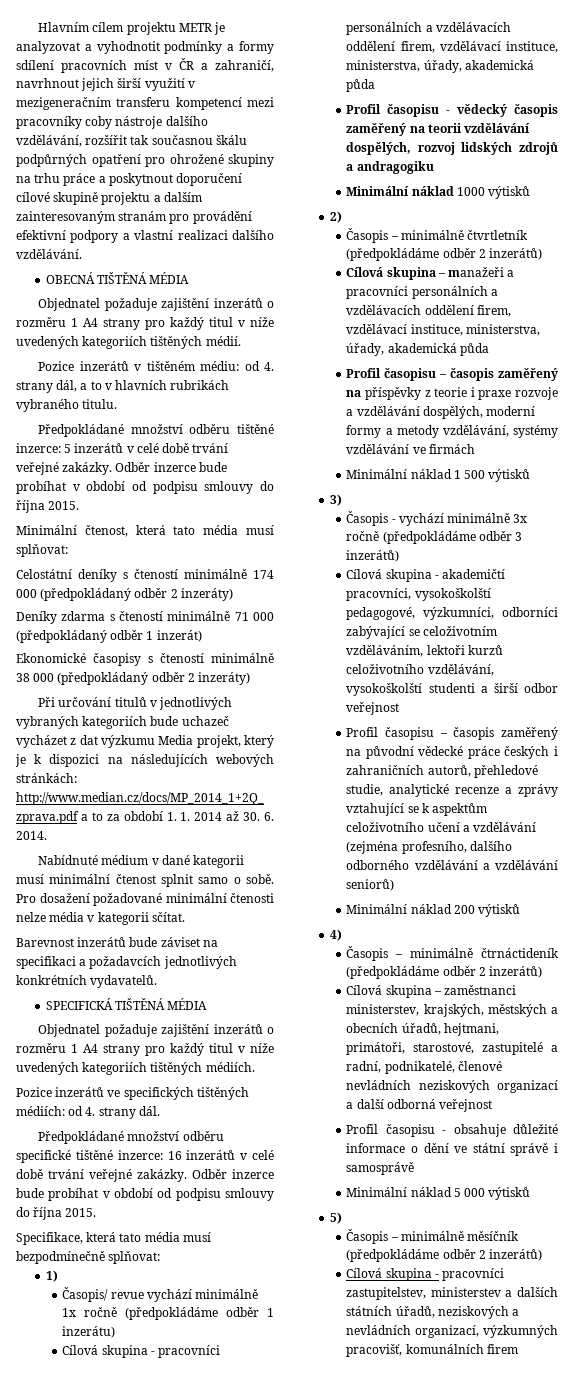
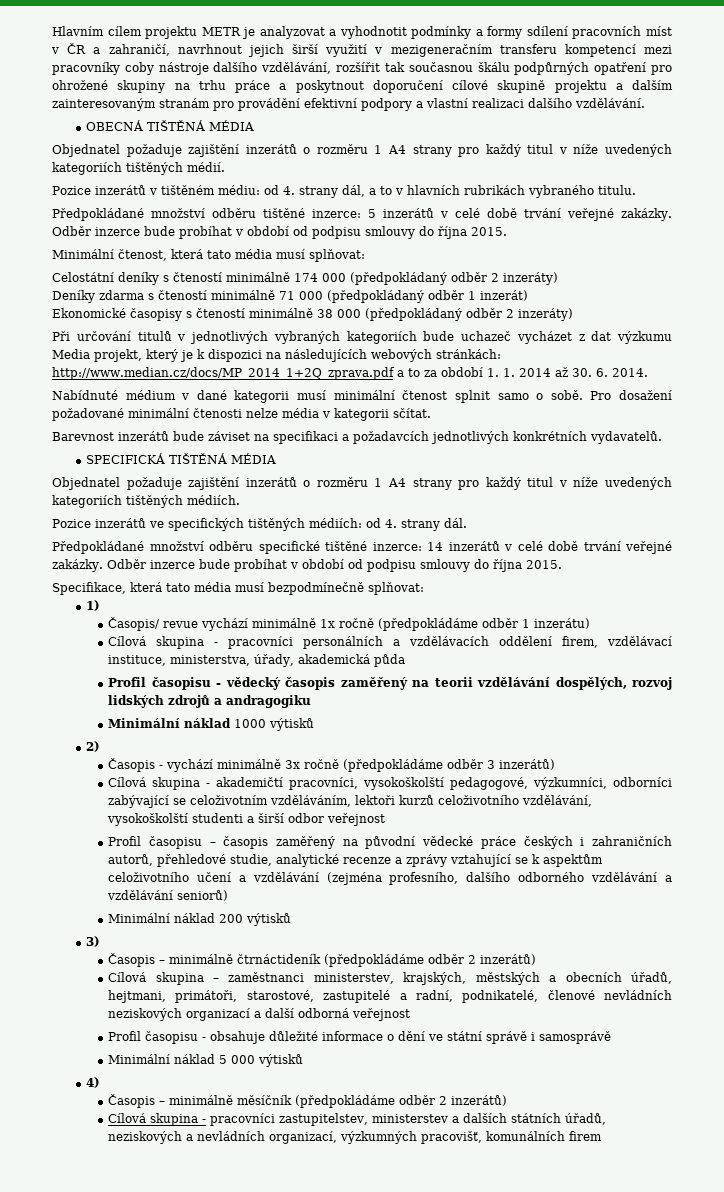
[167,1151,182,1160] 16 -> [427,542,443,551] 14
[346,228,529,243] [346,248,543,261] [346,267,515,280] [346,286,498,299] [346,305,511,317] [346,324,540,336] [346,343,489,356] [346,368,558,381] [346,387,558,400] [346,406,536,419] [346,425,558,438] [346,444,475,454] [346,469,531,482] [329,494,342,506] // Časopis – minimálně čtvrtletník (předpokládáme odběr 2 inzerátů) // Cílová skupina – manažeři a pracovníci personálních a vzdělávacích oddělení firem, vzdělávací instituce, ministerstva, úřady, akademická půda // Profil časopisu – časopis zaměřený na příspěvky z teorie i praxe rozvoje a vzdělávání dospělých, moderní formy a metody vzdělávání, systémy vzdělávání ve firmách // Minimální náklad 1 500 výtisků // 3) -> (101, 746) none
[329,929,342,941] 4) -> [86,936,101,947] 3)
[329,1212,342,1224] 5) -> [86,1077,101,1088] 4)

